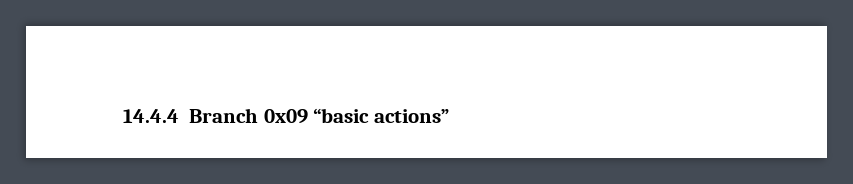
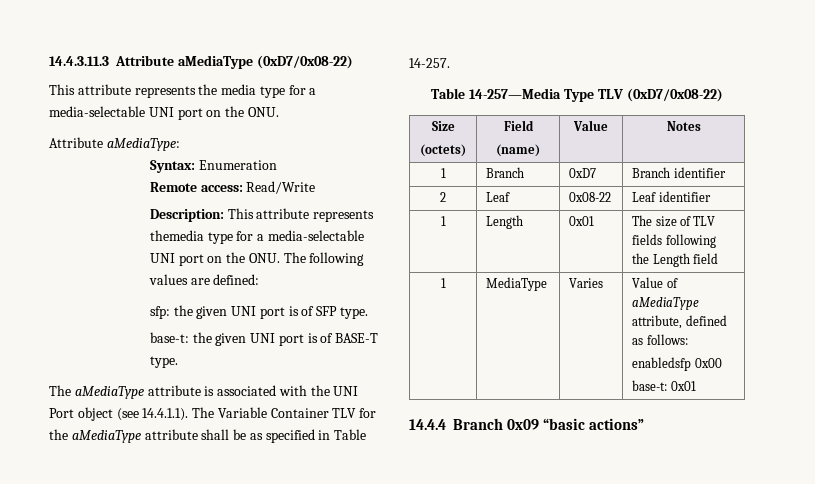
(123, 116) none -> [49,55,353,69] [49,84,317,98] [49,106,279,120] [49,137,180,151] [149,160,277,173] [149,181,316,194] [149,208,375,222] [149,230,364,244] [149,252,365,266] [148,274,260,285] [149,305,369,319] [149,332,379,346] [149,356,178,368] [49,385,359,399] [49,407,377,421] [49,429,367,443] [409,58,450,68] [431,88,723,102] [431,121,455,131] [420,144,466,157] [503,120,534,131] [496,144,540,157] [573,120,608,131] [666,121,701,131] [440,168,446,178] [486,167,525,178] [569,168,597,178] [632,167,726,178] [440,192,446,202] [486,192,511,202] [569,192,612,202] [632,191,711,202] [440,216,446,226] [486,215,524,229] [569,216,595,226] [632,215,716,227] [632,234,716,248] [632,253,719,267] [440,278,446,288] [486,277,548,291] [569,278,604,288] [632,277,678,288] [632,297,700,310] [632,315,727,329] [632,334,688,345] [632,357,722,371] [632,380,696,391] 14.4.3.11.3 Attribute aMediaType (0xD7/0x08-22) // This attribute represents the media type for a media-selectable UNI port on the ONU. // Attribute aMediaType: // Syntax: Enumeration // Remote access: Read/Write // Description: This attribute represents themedia type for a media-selectable UNI port on the ONU. The following values are defined: // sfp: the given UNI port is of SFP type. // base-t: the given UNI port is of BASE-T type. // The aMediaType attribute is associated with the UNI Port object (see 14.4.1.1). The Variable Container TLV for the aMediaType attribute shall be as specified in Table 14-257. // Table 14-257—Media Type TLV (0xD7/0x08-22) // Size // (octets) | Field // (name) | Value | Notes // 1 | Branch | 0xD7 | Branch identifier // 2 | Leaf | 0x08-22 | Leaf identifier // 1 | Length | 0x01 | The size of TLV fields following the Length field // 1 | MediaType | Varies | Value of aMediaType attribute, defined as follows: // enabledsfp 0x00 // base-t: 0x01 //

